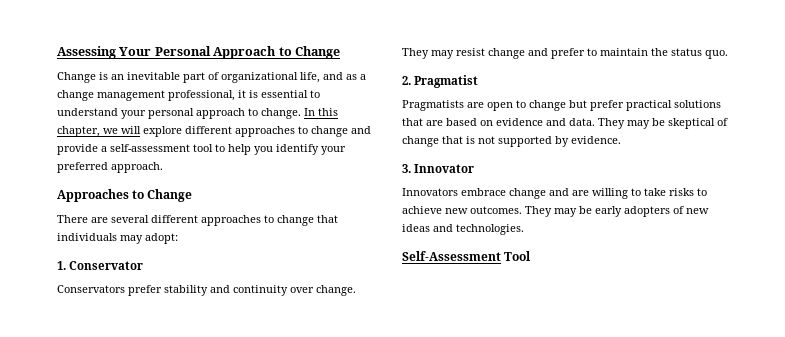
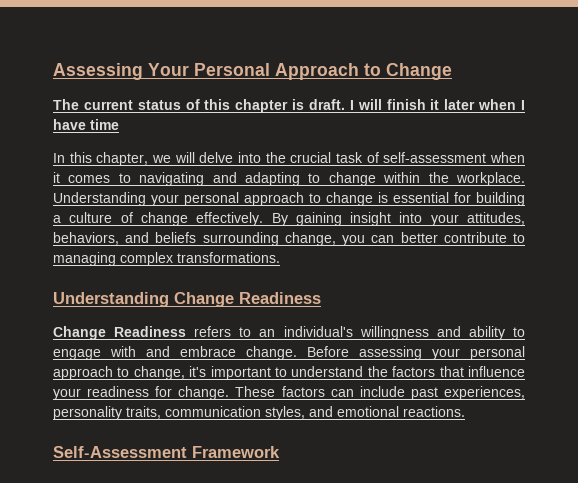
[57,72,366,83] [57,90,320,101] [57,108,301,119] Change is an inevitable part of organizational life, and as a change management professional, it is essential to understand your personal approach to change. -> [53,99,525,113] [53,119,119,130] The current status of this chapter is draft. I will finish it later when I have time //
[143,126,371,137] [57,144,346,155] [57,162,163,173] [57,189,193,202] [57,215,338,226] [57,233,178,244] [57,261,144,270] [57,285,356,296] [402,48,728,59] [402,75,479,88] [402,100,721,111] [402,118,728,129] [402,136,621,147] [402,164,475,173] [402,188,707,199] [402,206,709,217] [402,224,524,235] explore different approaches to change and provide a self-assessment tool to help you identify your preferred approach. // Approaches to Change // There are several different approaches to change that individuals may adopt: // 1. Conservator // Conservators prefer stability and continuity over change. They may resist change and prefer to maintain the status quo. // 2. Pragmatist // Pragmatists are open to change but prefer practical solutions that are based on evidence and data. They may be skeptical of change that is not supported by evidence. // 3. Innovator // Innovators embrace change and are willing to take risks to achieve new outcomes. They may be early adopters of new ideas and technologies. -> [199,152,525,163] [53,172,525,186] [53,192,525,206] [53,212,525,226] [53,232,525,246] [53,252,280,266] [53,292,321,307] [53,326,525,340] [53,346,525,360] [53,366,525,380] [53,386,525,400] [53,406,465,420] delve into the crucial task of self-assessment when it comes to navigating and adapting to change within the workplace. Understanding your personal approach to change is essential for building a culture of change effectively. By gaining insight into your attitudes, behaviors, and beliefs surrounding change, you can better contribute to managing complex transformations. // Understanding Change Readiness // Change Readiness refers to an individual's willingness and ability to engage with and embrace change. Before assessing your personal approach to change, it's important to understand the factors that influence your readiness for change. These factors can include past experiences, personality traits, communication styles, and emotional reactions.
[504,251,532,261] Tool -> [192,446,280,458] Framework

